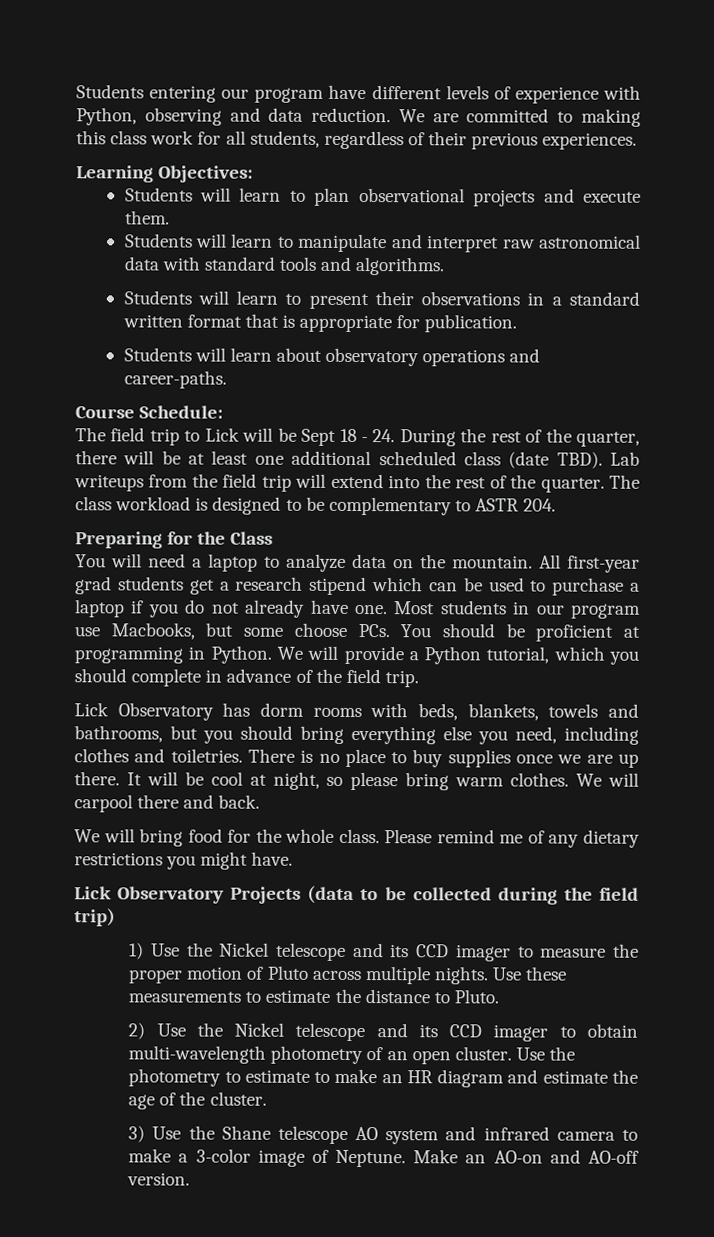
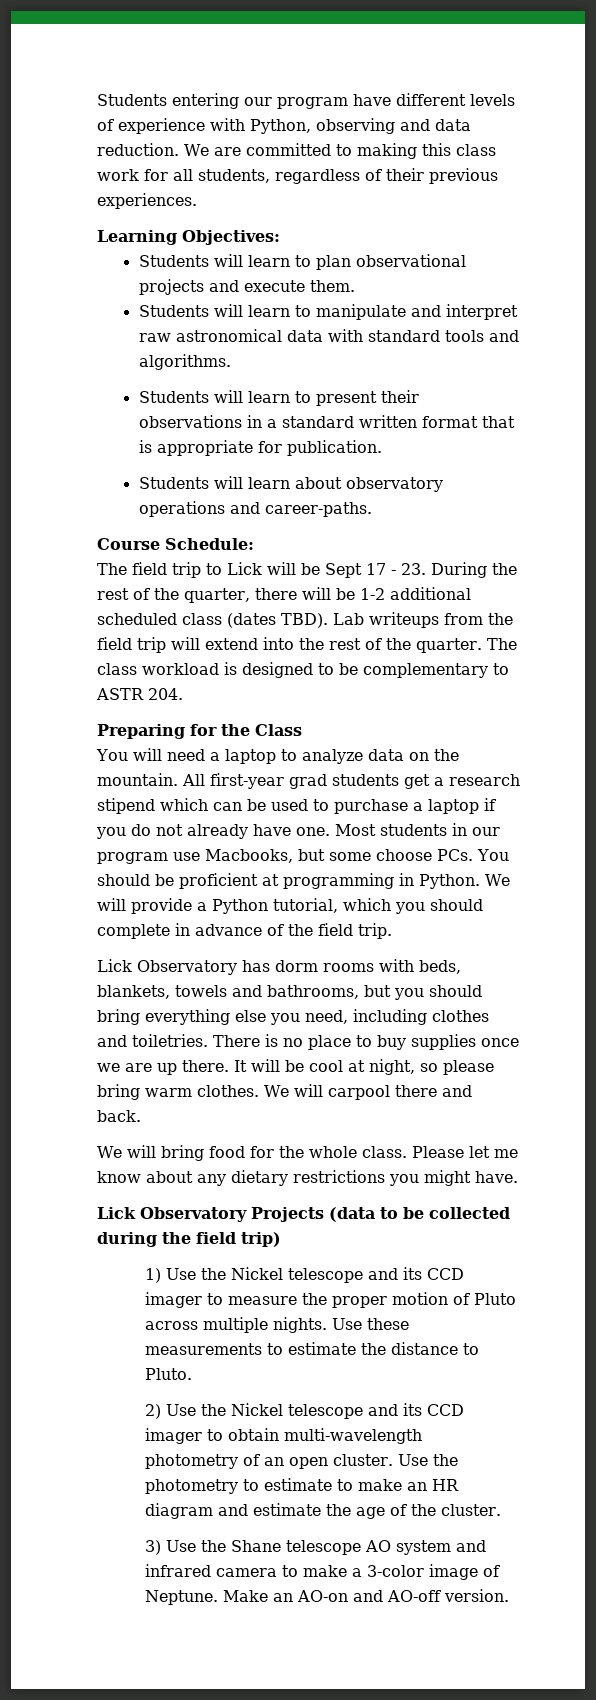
[339,428,396,443] 18 - 24. -> [366,563,426,575] 17 - 23.
[188,450,284,465] at least one -> [359,588,385,600] 1-2
[508,451,550,469] (date -> [227,613,276,628] (dates
[436,829,545,844] remind me of -> [468,1146,518,1158] [97,1171,193,1183] let me know about

